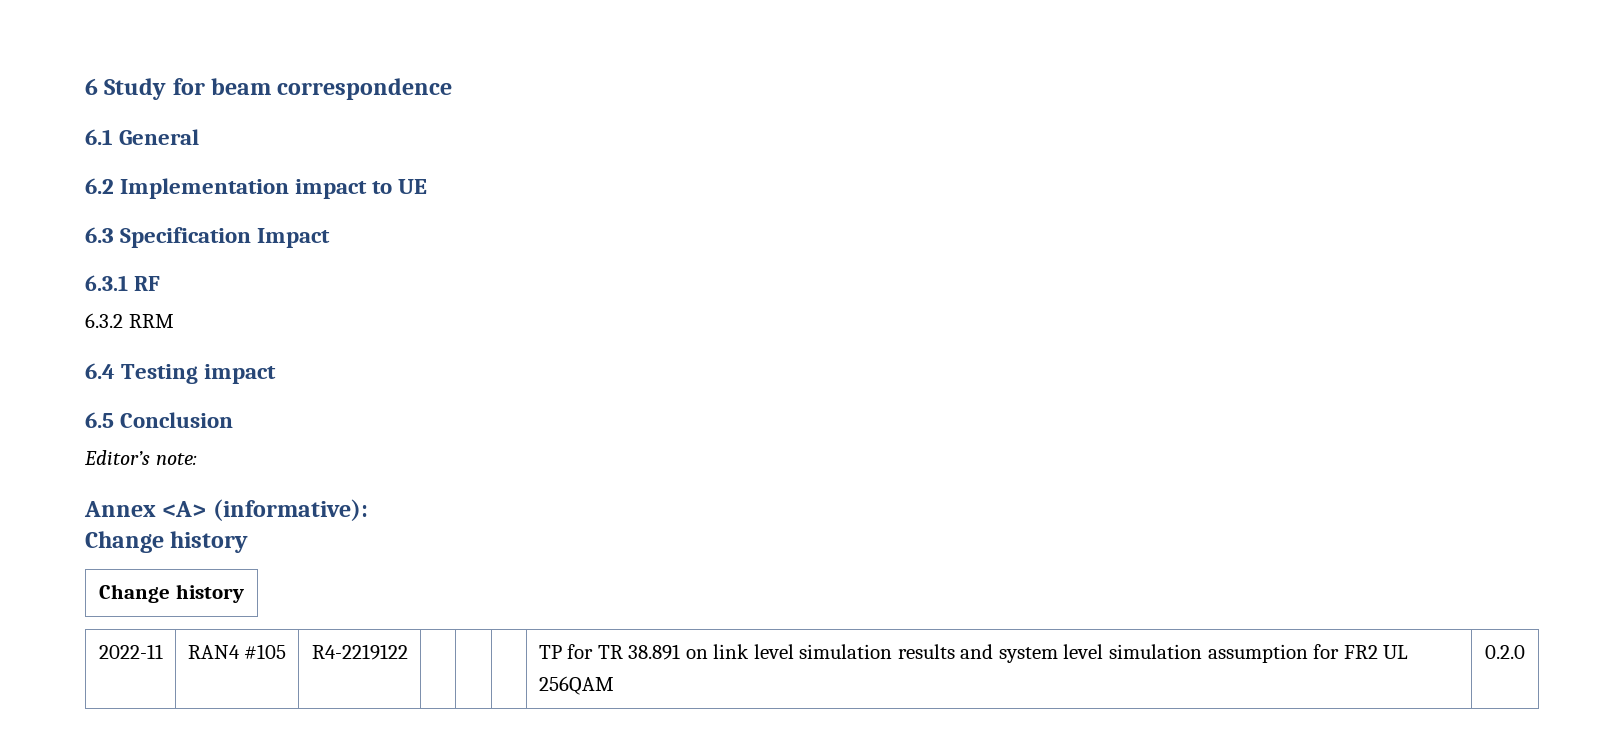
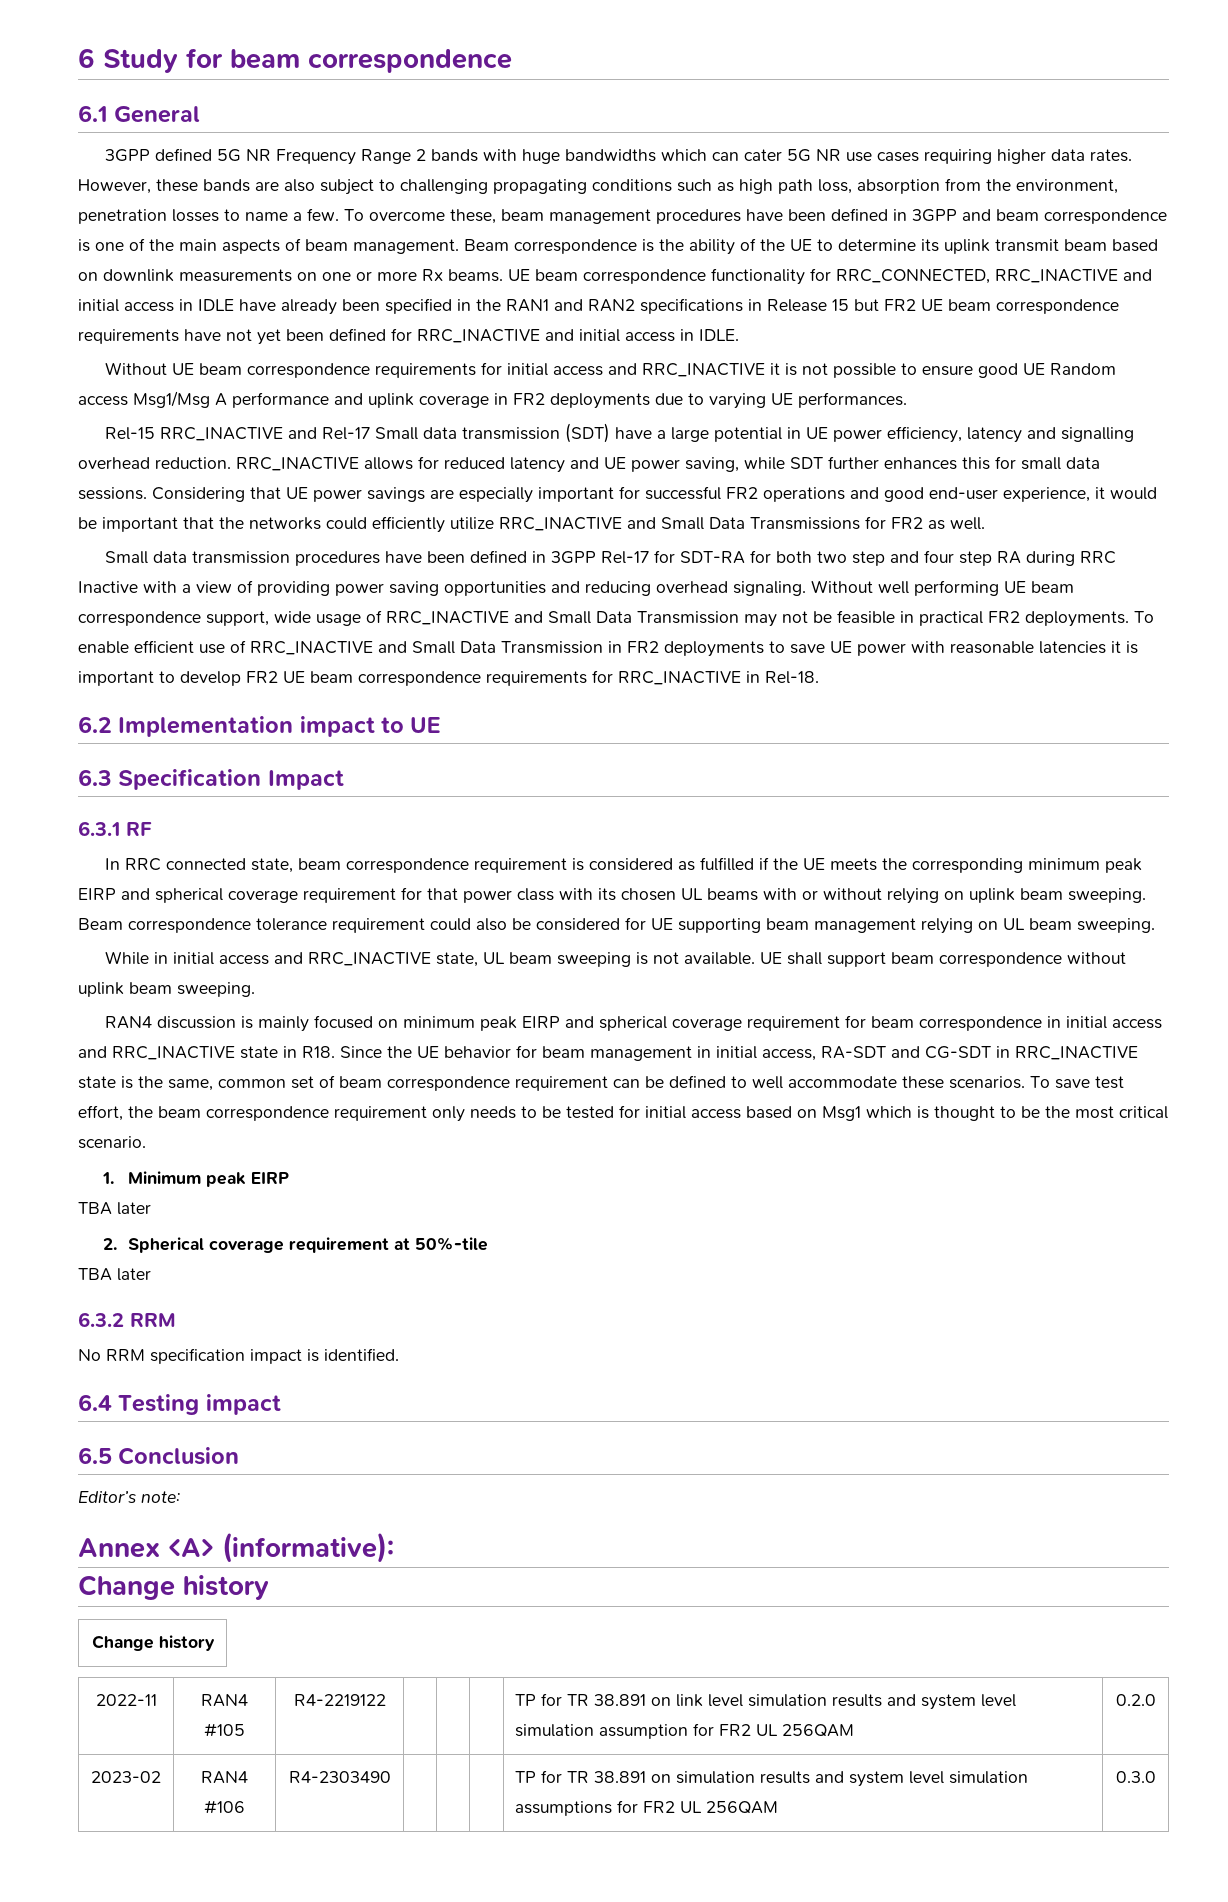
(200, 137) none -> [105,148,1133,165] [78,178,1118,195] [78,208,1167,224] [78,238,1158,255] [78,268,1152,285] [78,298,1119,315] [78,328,739,345] [105,362,1117,378] [78,391,907,409] [105,423,1135,443] [78,456,1100,473] [78,486,1157,503] [78,516,985,533] [105,550,1117,566] [78,580,1074,596] [78,610,1154,627] [78,640,1138,657] [78,670,819,686] // 3GPP defined 5G NR Frequency Range 2 bands with huge bandwidths which can cater 5G NR use cases requiring higher data rates. However, these bands are also subject to challenging propagating conditions such as high path loss, absorption from the environment, penetration losses to name a few. To overcome these, beam management procedures have been defined in 3GPP and beam correspondence is one of the main aspects of beam management. Beam correspondence is the ability of the UE to determine its uplink transmit beam based on downlink measurements on one or more Rx beams. UE beam correspondence functionality for RRC_CONNECTED, RRC_INACTIVE and initial access in IDLE have already been specified in the RAN1 and RAN2 specifications in Release 15 but FR2 UE beam correspondence requirements have not yet been defined for RRC_INACTIVE and initial access in IDLE. // Without UE beam correspondence requirements for initial access and RRC_INACTIVE it is not possible to ensure good UE Random access Msg1/Msg A performance and uplink coverage in FR2 deployments due to varying UE performances. // Rel-15 RRC_INACTIVE and Rel-17 Small data transmission (SDT) have a large potential in UE power efficiency, latency and signalling overhead reduction. RRC_INACTIVE allows for reduced latency and UE power saving, while SDT further enhances this for small data sessions. Considering that UE power savings are especially important for successful FR2 operations and good end-user experience, it would be important that the networks could efficiently utilize RRC_INACTIVE and Small Data Transmissions for FR2 as well. // Small data transmission procedures have been defined in 3GPP Rel-17 for SDT-RA for both two step and four step RA during RRC Inactive with a view of providing power saving opportunities and reducing overhead signaling. Without well performing UE beam correspondence support, wide usage of RRC_INACTIVE and Small Data Transmission may not be feasible in practical FR2 deployments. To enable efficient use of RRC_INACTIVE and Small Data Transmission in FR2 deployments to save UE power with reasonable latencies it is important to develop FR2 UE beam correspondence requirements for RRC_INACTIVE in Rel-18.
[85,313,174,328] 6.3.2 RRM -> [105,857,1143,873] [78,887,1146,904] [78,917,1155,934] [105,951,1127,967] [78,982,255,997] [105,1015,1163,1032] [78,1045,1138,1061] [78,1075,1124,1091] [78,1105,1168,1122] [78,1136,146,1149] [102,1171,290,1187] [78,1202,151,1215] [103,1237,489,1253] [78,1268,151,1281] [78,1312,176,1327] [78,1348,399,1364] In RRC connected state, beam correspondence requirement is considered as fulfilled if the UE meets the corresponding minimum peak EIRP and spherical coverage requirement for that power class with its chosen UL beams with or without relying on uplink beam sweeping. Beam correspondence tolerance requirement could also be considered for UE supporting beam management relying on UL beam sweeping. // While in initial access and RRC_INACTIVE state, UL beam sweeping is not available. UE shall support beam correspondence without uplink beam sweeping. // RAN4 discussion is mainly focused on minimum peak EIRP and spherical coverage requirement for beam correspondence in initial access and RRC_INACTIVE state in R18. Since the UE behavior for beam management in initial access, RA-SDT and CG-SDT in RRC_INACTIVE state is the same, common set of beam correspondence requirement can be defined to well accommodate these scenarios. To save test effort, the beam correspondence requirement only needs to be tested for initial access based on Msg1 which is thought to be the most critical scenario. // 1. Minimum peak EIRP // TBA later // 2. Spherical coverage requirement at 50%-tile // TBA later // 6.3.2 RRM // No RRM specification impact is identified.
(1525, 652) none -> [91,1771,161,1783] [201,1771,248,1784] [204,1800,245,1814] [288,1771,391,1783] [515,1770,1029,1787] [515,1800,779,1816] [1115,1771,1156,1783] // 2023-02 | RAN4 #106 | R4-2303490 | | | | TP for TR 38.891 on simulation results and system level simulation assumptions for FR2 UL 256QAM | 0.3.0

